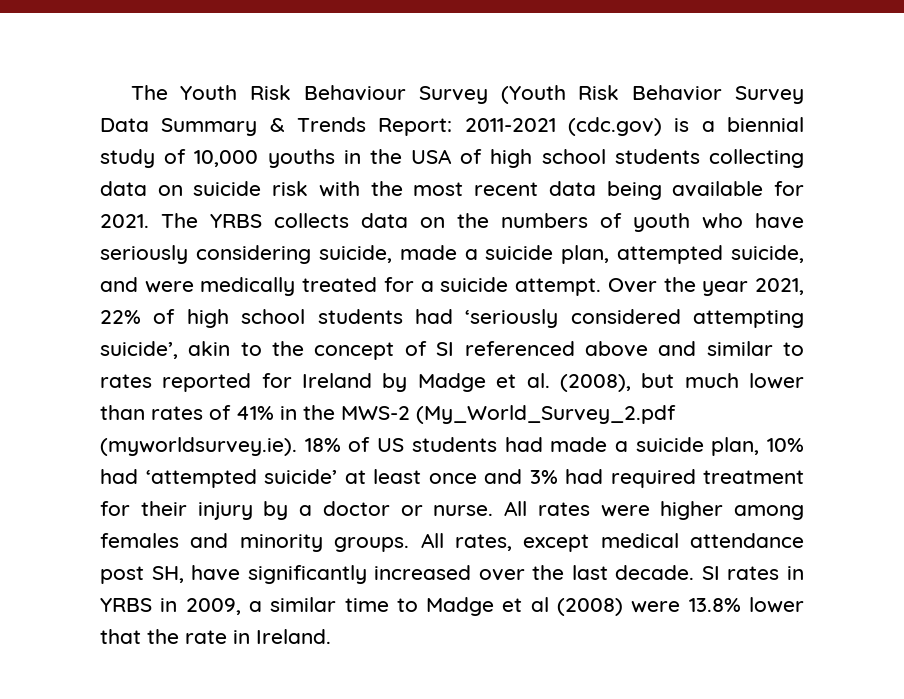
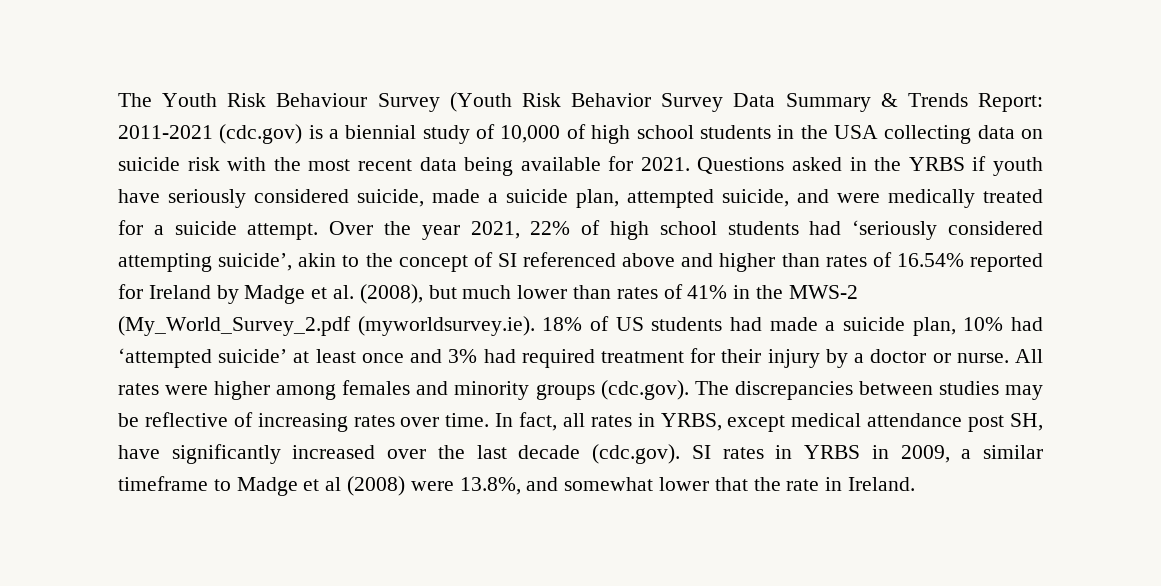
[267,149,700,168] youths in the USA of high school students -> [566,124,878,144] of high school students in the USA
[161,213,743,232] The YRBS collects data on the numbers of youth who -> [697,156,1044,176] Questions asked in the YRBS if youth
[195,245,311,264] considering -> [254,189,349,203] considered
[706,341,805,356] [100,374,152,388] similar to rates -> [719,252,964,272] higher than rates of 16.54%
[334,533,512,552] groups. All rates, -> [535,380,1043,400] [118,412,722,432] groups (cdc.gov). The discrepancies between studies may be reflective of increasing rates over time. In fact, all rates in YRBS,
[615,565,695,580] decade. -> [518,444,681,464] decade (cdc.gov).
[344,598,389,612] time -> [118,476,208,491] timeframe
[688,598,741,612] 13.8% -> [459,477,654,495] 13.8%, and somewhat

